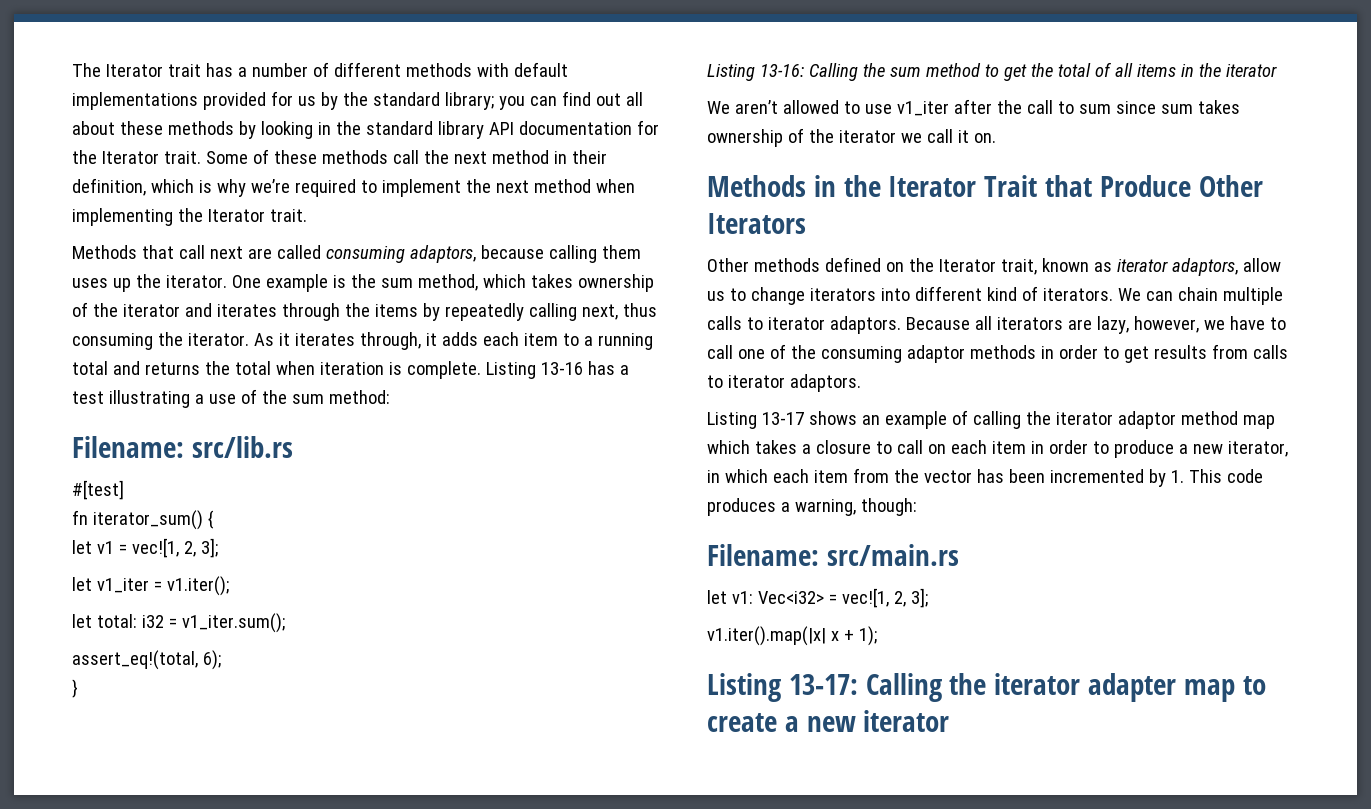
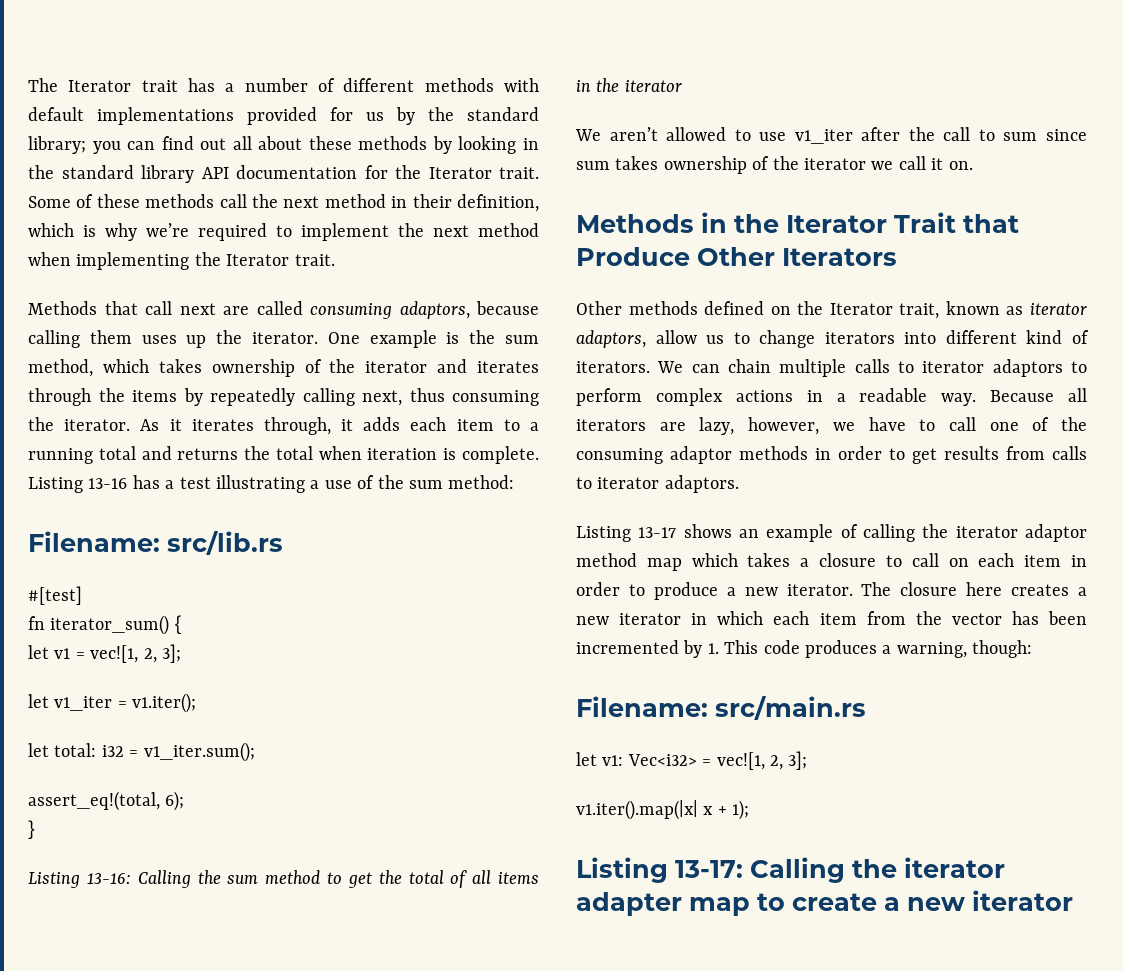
[829,316,901,334] adaptors. -> [992,359,1087,377] [576,388,977,406] adaptors to perform complex actions in a readable way.
[1227,441,1288,457] iterator, -> [786,582,1087,596] [576,613,682,625] iterator. The closure here creates a new iterator

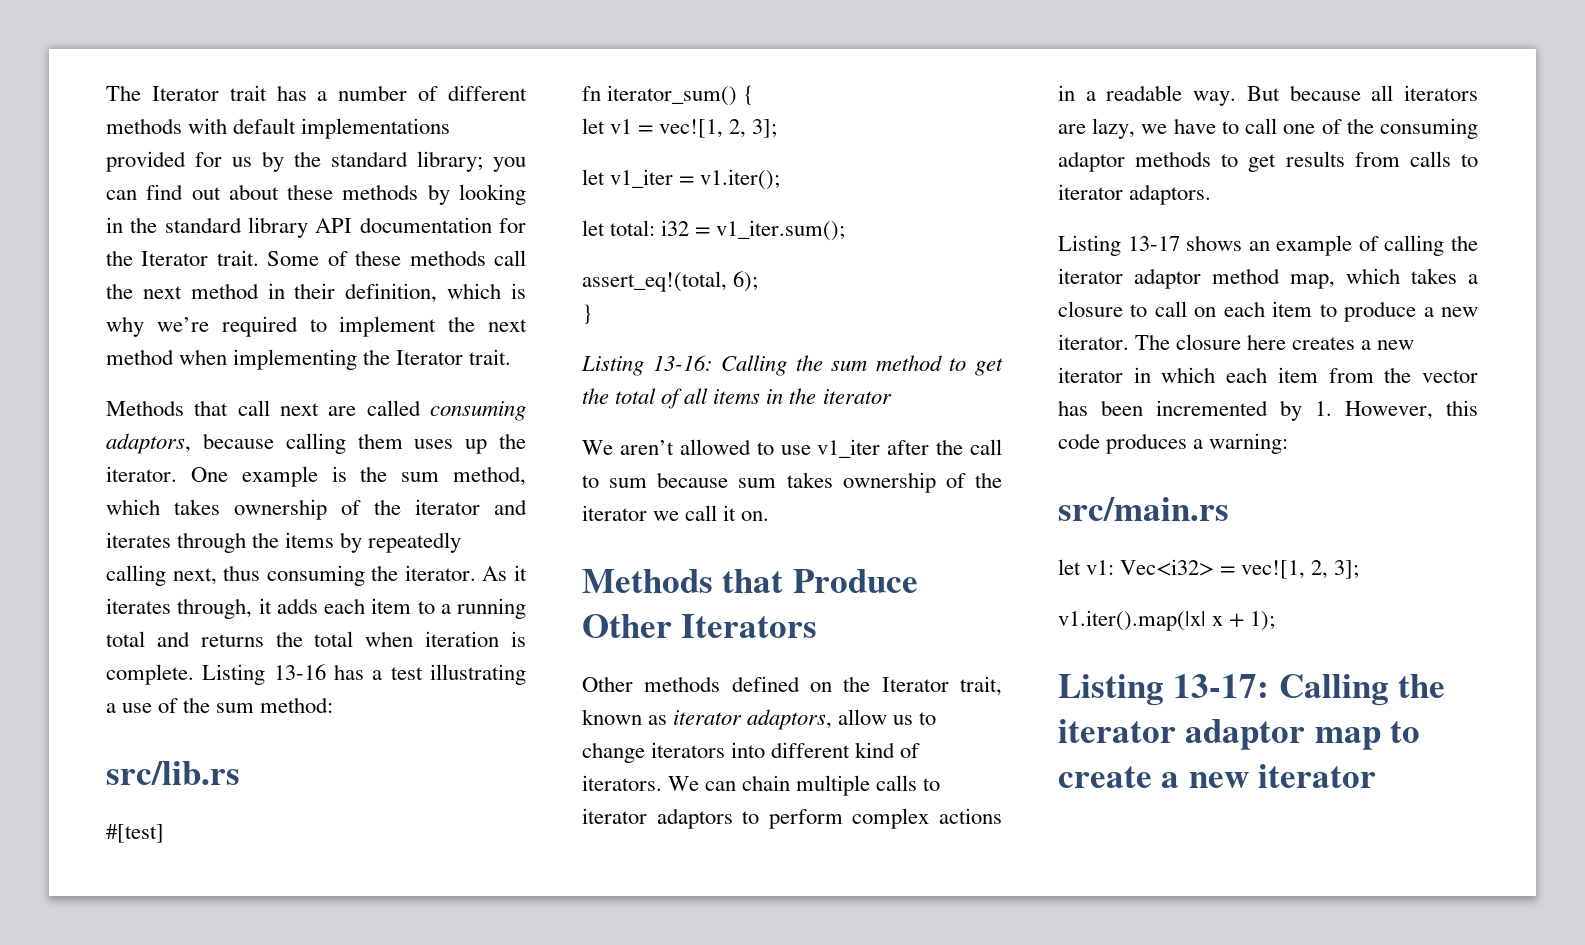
[232,136,252,150] all -> (221, 193) none
[28,531,160,552] Filename: -> (334, 705) none
[1046,129,1087,141] since -> [657,472,729,488] because
[701,212,956,233] in the Iterator Trait -> (713, 581) none
[990,390,1055,402] Because -> [1246,85,1361,101] But because
[748,417,820,435] however, -> (1136, 128) none
[815,446,882,460] in order -> (1212, 159) none
[646,558,682,571] map -> [1290,274,1335,289] map,
[1071,555,1087,567] [576,582,620,596] in order -> (1313, 309) none
[724,640,759,654] This -> [1345,400,1478,420] However, this
[896,640,1033,658] [576,696,708,717] warning, though: // Filename: -> [1209,433,1289,454] warning: //
[576,892,682,916] adapter -> [1185,719,1306,750] adaptor

